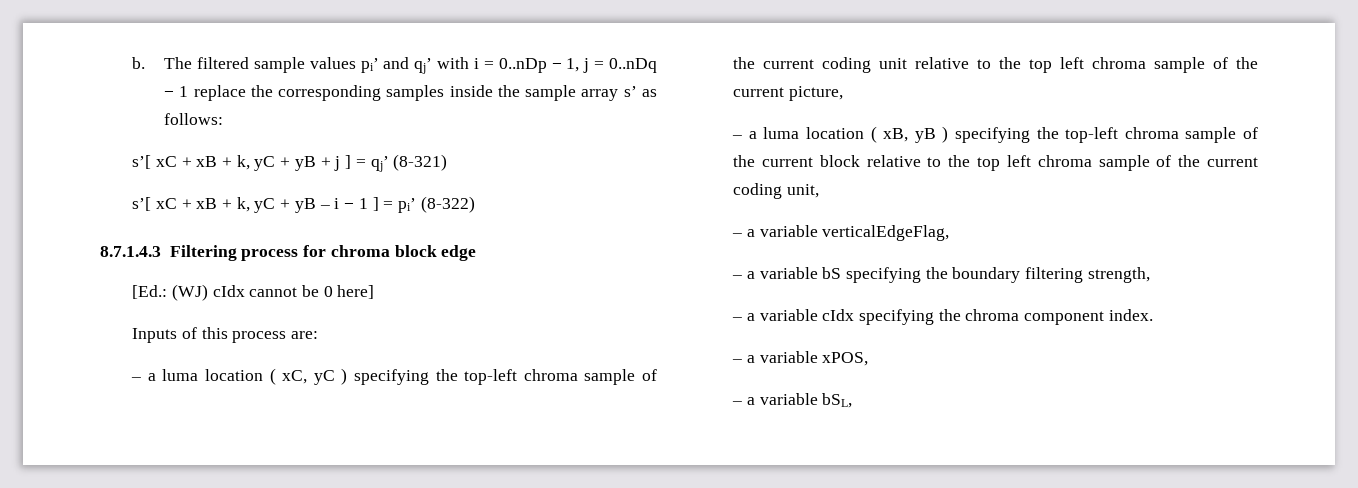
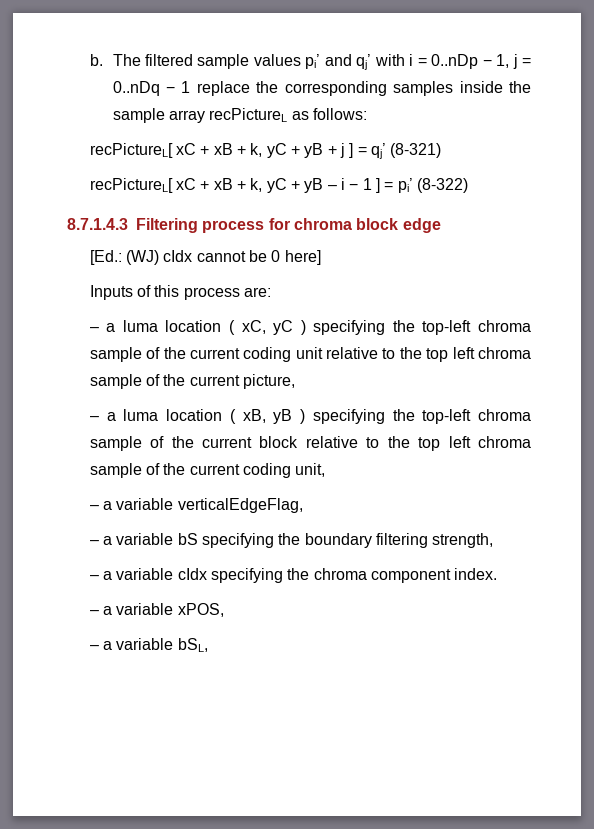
[623,86,637,97] s’ -> [209,108,288,122] recPictureL
[132,155,152,169] s’[ -> [89,143,173,158] recPictureL[
[132,197,152,211] s’[ -> [89,178,173,193] recPictureL[

